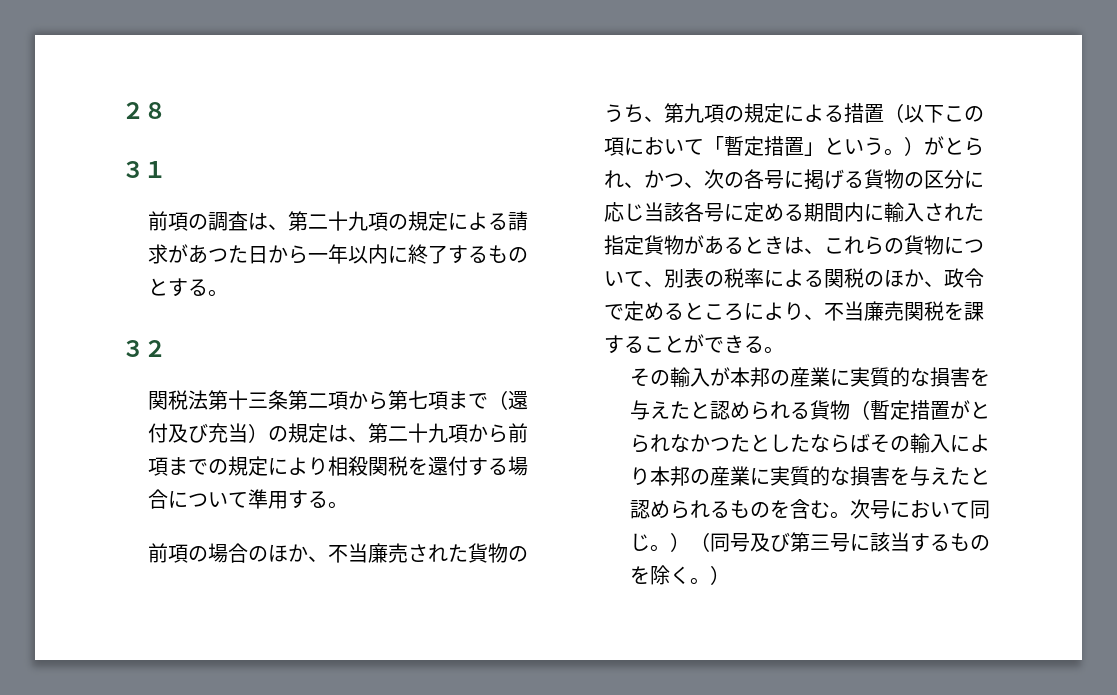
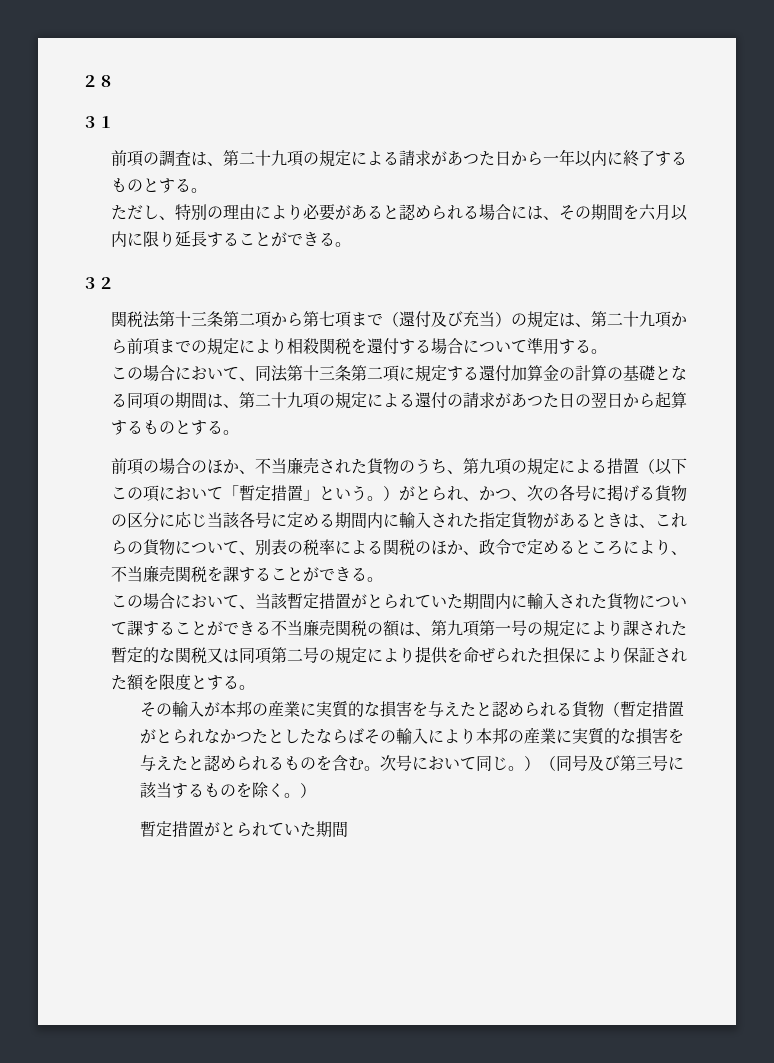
(228, 293) none -> [111,204,689,221] [111,231,352,247] // ただし、特別の理由により必要があると認められる場合には、その期間を六月以内に限り延長することができる。
(348, 505) none -> [111,365,688,382] [111,392,688,409] [111,420,240,435] // この場合において、同法第十三条第二項に規定する還付加算金の計算の基礎となる同項の期間は、第二十九項の規定による還付の請求があつた日の翌日から起算するものとする。
(784, 350) none -> [111,593,688,610] [111,619,688,637] [111,646,688,664] [111,674,256,691] // この場合において、当該暫定措置がとられていた期間内に輸入された貨物について課することができる不当廉売関税の額は、第九項第一号の規定により課された暫定的な関税又は同項第二号の規定により提供を命ぜられた担保により保証された額を限度とする。
(730, 575) none -> [140,821,349,837] // 暫定措置がとられていた期間

